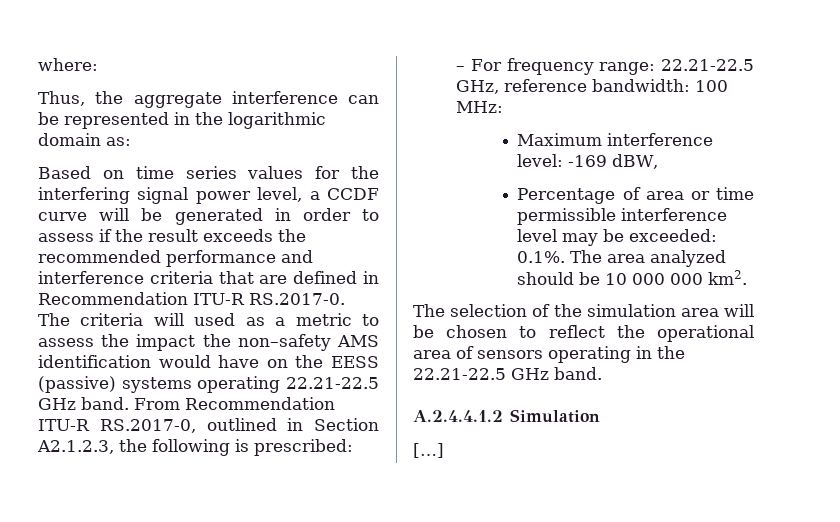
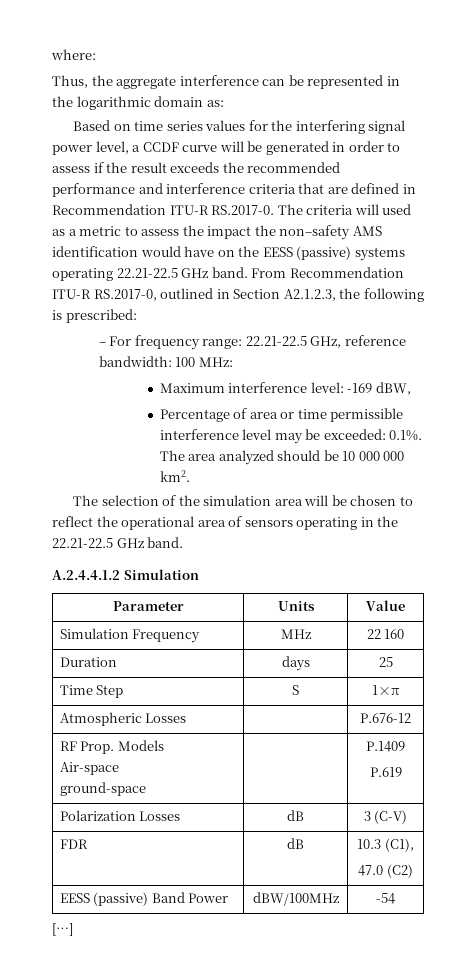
(600, 416) none -> [112,601,184,611] [277,601,315,611] [366,600,405,611] [59,628,201,643] [280,629,312,639] [366,629,405,639] [59,657,117,667] [281,656,310,671] [378,657,393,667] [59,685,124,698] [292,685,299,695] [372,685,400,695] [59,712,187,726] [360,713,411,723] [59,740,164,754] [59,762,119,775] [59,782,146,796] [366,741,405,752] [369,767,402,777] [59,810,181,821] [287,810,304,821] [363,810,408,824] [59,839,88,849] [287,838,304,849] [357,838,414,852] [358,864,413,878] [59,892,229,906] [252,892,340,906] [376,893,395,904] // Parameter | Units | Value // Simulation Frequency | MHz | 22 160 // Duration | days | 25 // Time Step | S | 1×π // Atmospheric Losses | | P.676-12 // RF Prop. Models // Air-space // ground-space | | P.1409 // P.619 // Polarization Losses | dB | 3 (C-V) // FDR | dB | 10.3 (C1), // 47.0 (C2) // EESS (passive) Band Power | dBW/100MHz | -54

